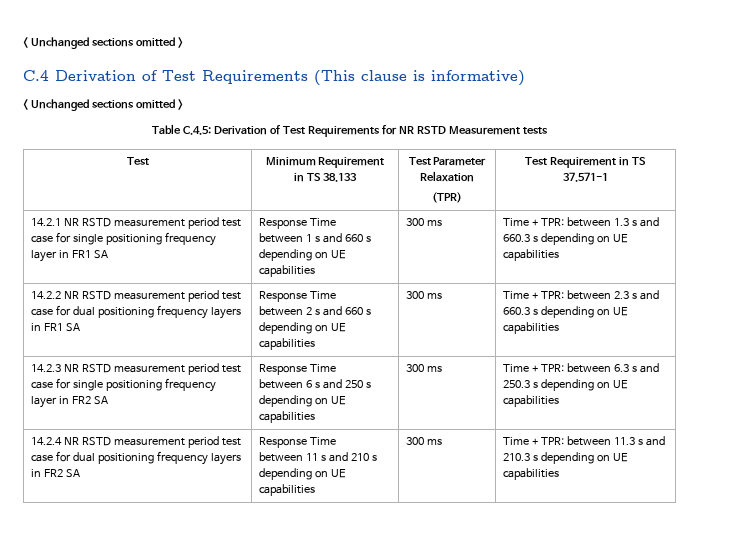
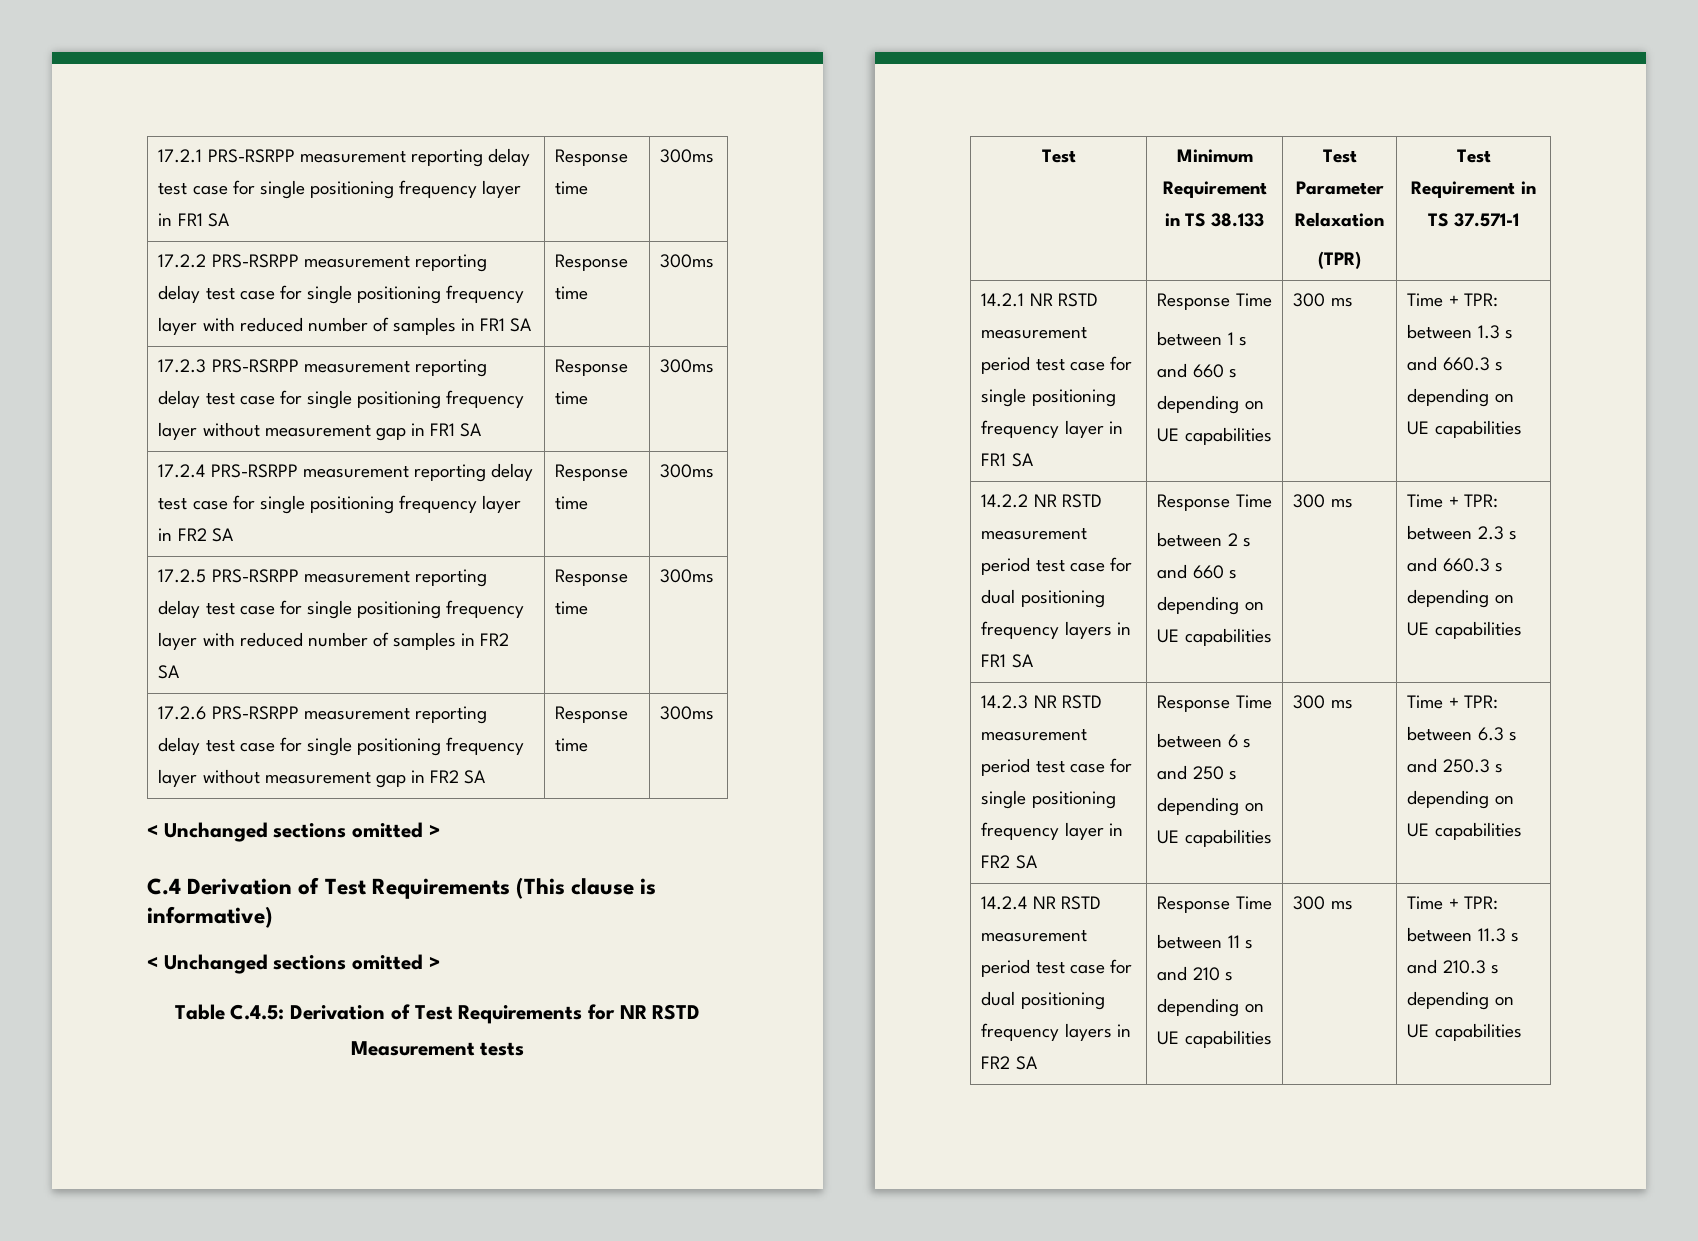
(23, 42) none -> [158,148,530,167] [158,180,522,199] [158,213,229,227] [555,149,629,166] [555,181,589,195] [660,149,715,163] [158,254,487,272] [158,285,525,304] [158,317,532,335] [555,254,629,271] [555,286,589,300] [660,254,715,268] [158,359,487,377] [158,390,525,409] [158,422,482,441] [555,359,629,376] [555,391,589,405] [660,359,715,373] [158,463,533,482] [158,495,522,514] [158,528,233,542] [555,464,629,481] [555,496,589,510] [660,464,715,478] [158,569,487,587] [158,600,525,619] [158,632,510,650] [158,665,180,679] [555,569,629,586] [555,601,589,615] [660,569,715,583] [158,706,487,724] [158,737,525,756] [158,769,486,788] [555,706,629,723] [555,738,589,752] [660,706,715,720] 17.2.1 PRS-RSRPP measurement reporting delay test case for single positioning frequency layer in FR1 SA | Response time | 300ms // 17.2.2 PRS-RSRPP measurement reporting delay test case for single positioning frequency layer with reduced number of samples in FR1 SA | Response time | 300ms // 17.2.3 PRS-RSRPP measurement reporting delay test case for single positioning frequency layer without measurement gap in FR1 SA | Response time | 300ms // 17.2.4 PRS-RSRPP measurement reporting delay test case for single positioning frequency layer in FR2 SA | Response time | 300ms // 17.2.5 PRS-RSRPP measurement reporting delay test case for single positioning frequency layer with reduced number of samples in FR2 SA | Response time | 300ms // 17.2.6 PRS-RSRPP measurement reporting delay test case for single positioning frequency layer without measurement gap in FR2 SA | Response time | 300ms //

